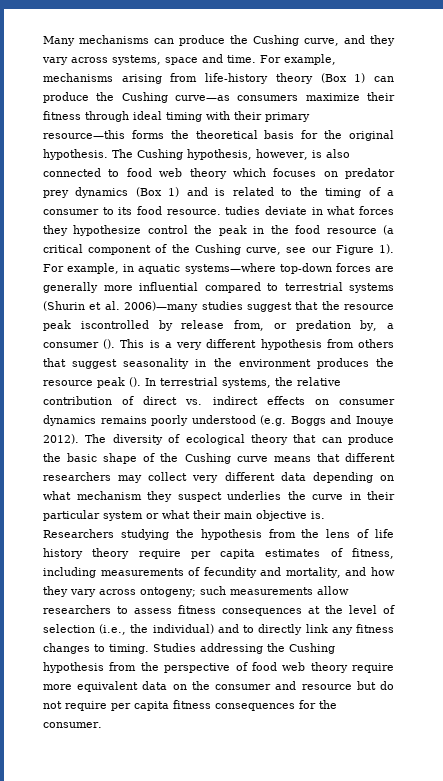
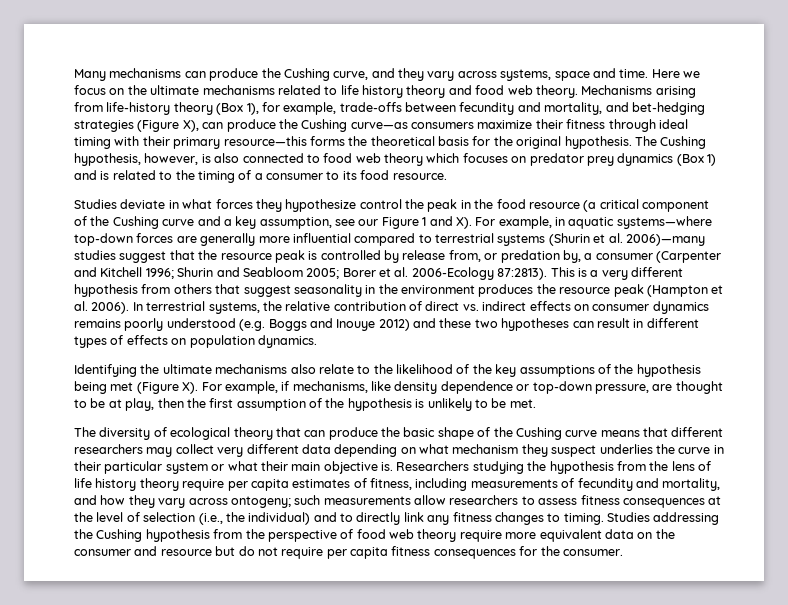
[260,54,336,65] [43,73,113,82] For example, mechanisms -> [651,69,700,78] [74,85,653,98] Here we focus on the ultimate mechanisms related to life history theory and food web theory. Mechanisms
[354,73,366,83] 1) -> [246,102,705,115] [74,120,199,132] 1), for example, trade-offs between fecundity and mortality, and bet-hedging strategies (Figure X),
[225,206,261,215] tudies -> [74,199,117,209] // Studies
[246,244,395,255] curve, see our Figure 1). -> [162,216,472,229] curve and a key assumption, see our Figure 1 and X).
[80,320,149,329] iscontrolled -> [308,250,381,260] is controlled
[103,339,116,349] (). -> [656,251,721,263] [74,267,548,280] (Carpenter and Kitchell 1996; Shurin and Seabloom 2005; Borer et al. 2006-Ecology 87:2813).
[129,377,141,387] (). -> [646,285,724,297] [74,301,130,314] (Hampton et al. 2006).
[43,434,79,444] 2012). -> [378,318,699,331] [74,335,317,348] [74,364,701,377] [74,381,723,394] [74,398,536,411] 2012) and these two hypotheses can result in different types of effects on population dynamics. // Identifying the ultimate mechanisms also relate to the likelihood of the key assumptions of the hypothesis being met (Figure X). For example, if mechanisms, like density dependence or top-down pressure, are thought to be at play, then the first assumption of the hypothesis is unlikely to be met. //

